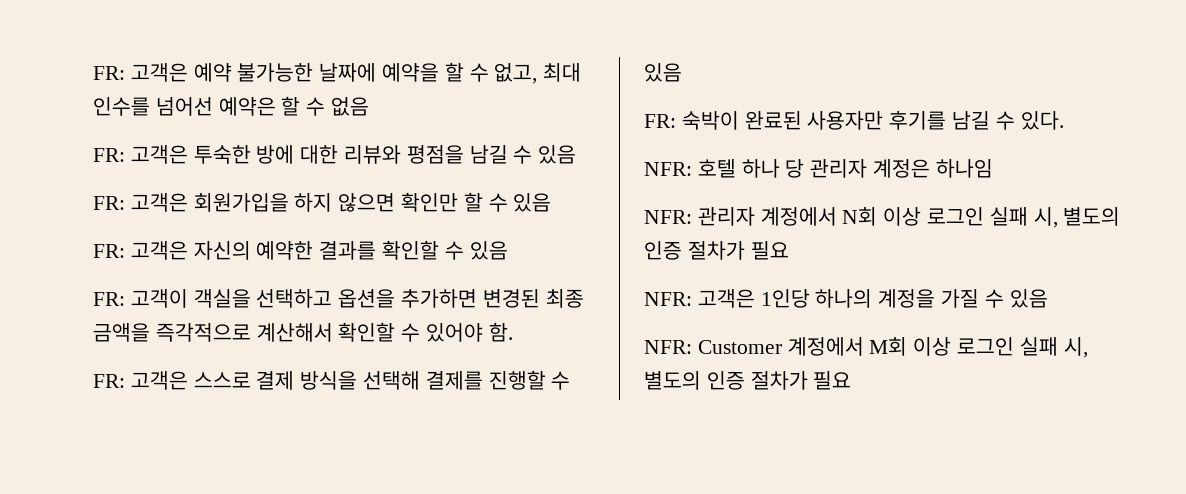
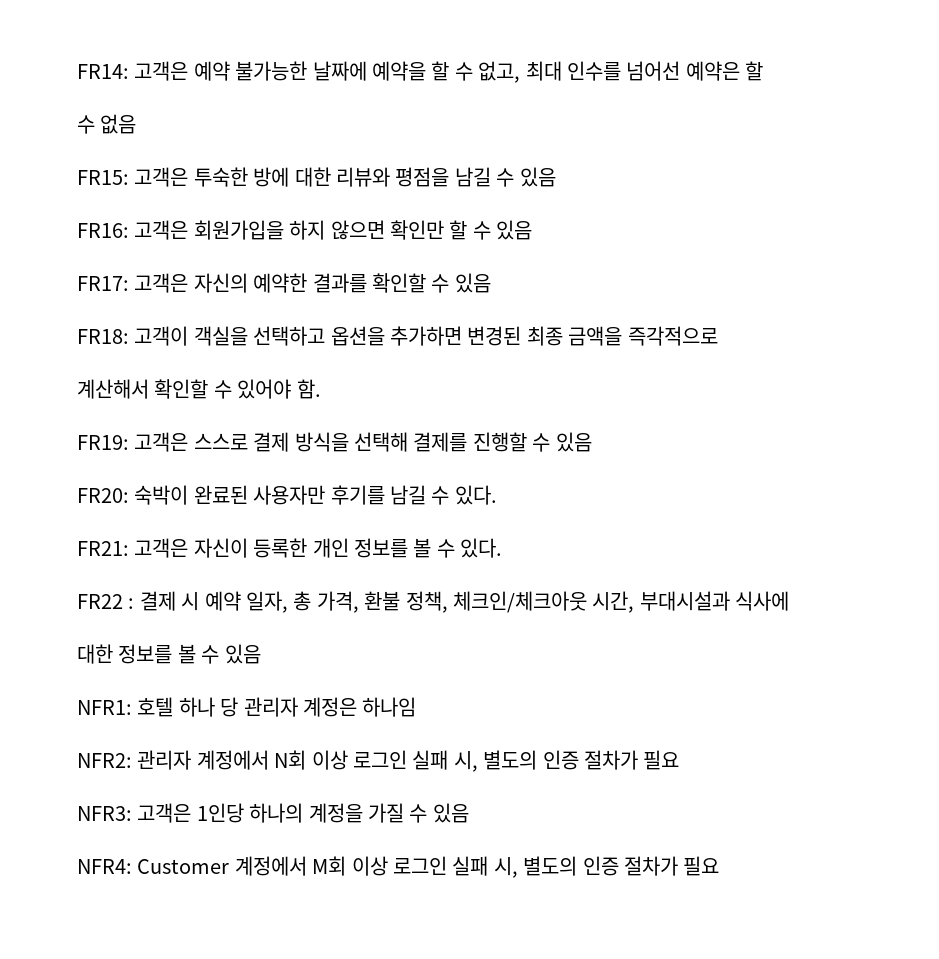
[93,66,125,80] FR: -> [77,64,129,79] FR14:
(301, 106) none -> (764, 71) //
[93,148,125,162] FR: -> [77,170,129,185] FR15:
[93,196,125,210] FR: -> [77,223,129,238] FR16:
[93,244,125,258] FR: -> [77,276,129,291] FR17:
[93,292,125,306] FR: -> [77,329,129,344] FR18:
(251, 332) none -> (718, 336) //
[93,374,125,388] FR: -> [77,435,129,450] FR19:
[644,114,676,128] FR: -> [77,488,129,503] FR20:
[644,162,692,176] NFR: -> [77,538,503,558] [77,591,790,613] [77,644,261,664] [77,700,132,715] FR21: 고객은 자신이 등록한 개인 정보를 볼 수 있다. // FR22 : 결제 시 예약 일자, 총 가격, 환불 정책, 체크인/체크아웃 시간, 부대시설과 식사에 // 대한 정보를 볼 수 있음 // NFR1:
[644,210,692,224] NFR: -> [77,753,132,768] NFR2:
[644,292,692,306] NFR: -> [77,806,132,821] NFR3:
[644,340,692,354] NFR: -> [77,859,132,874] NFR4:

